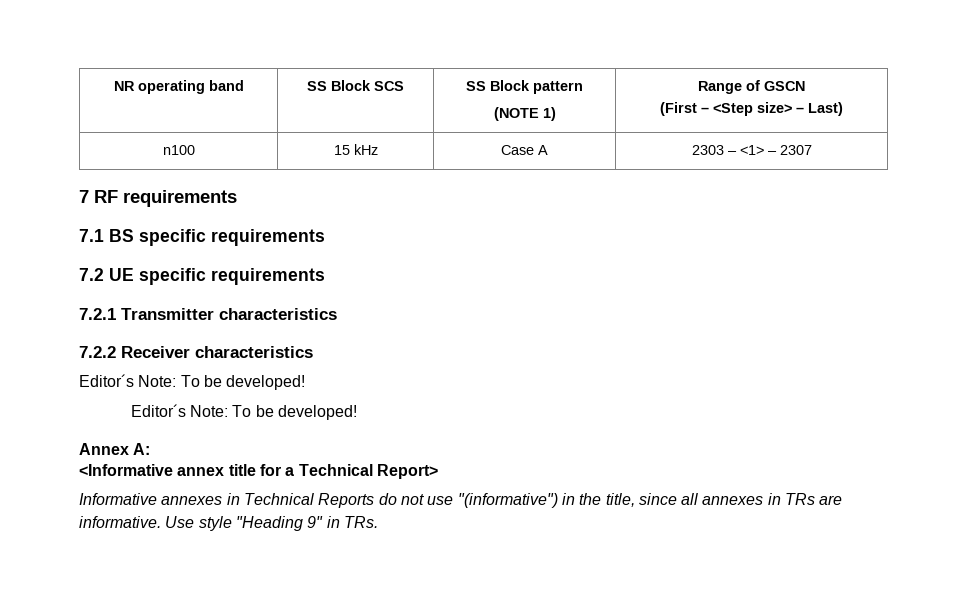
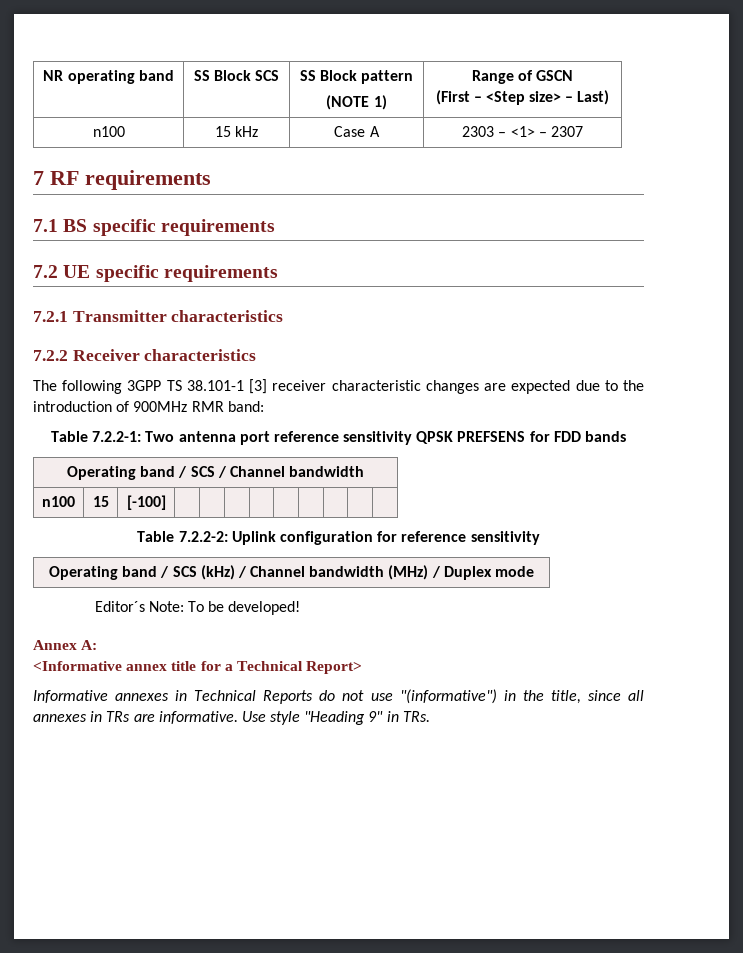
[79,374,306,390] Editor´s Note: To be developed! -> [33,379,645,394] [33,401,264,412] [50,431,627,445] [66,466,365,480] [42,496,75,507] [92,496,109,507] [126,495,166,510] [137,531,540,545] [48,565,535,580] The following 3GPP TS 38.101-1 [3] receiver characteristic changes are expected due to the introduction of 900MHz RMR band: // Table 7.2.2-1: Two antenna port reference sensitivity QPSK PREFSENS for FDD bands // Operating band / SCS / Channel bandwidth // n100 | 15 | [-100] | | | | | | | | | // Table 7.2.2-2: Uplink configuration for reference sensitivity // Operating band / SCS (kHz) / Channel bandwidth (MHz) / Duplex mode

